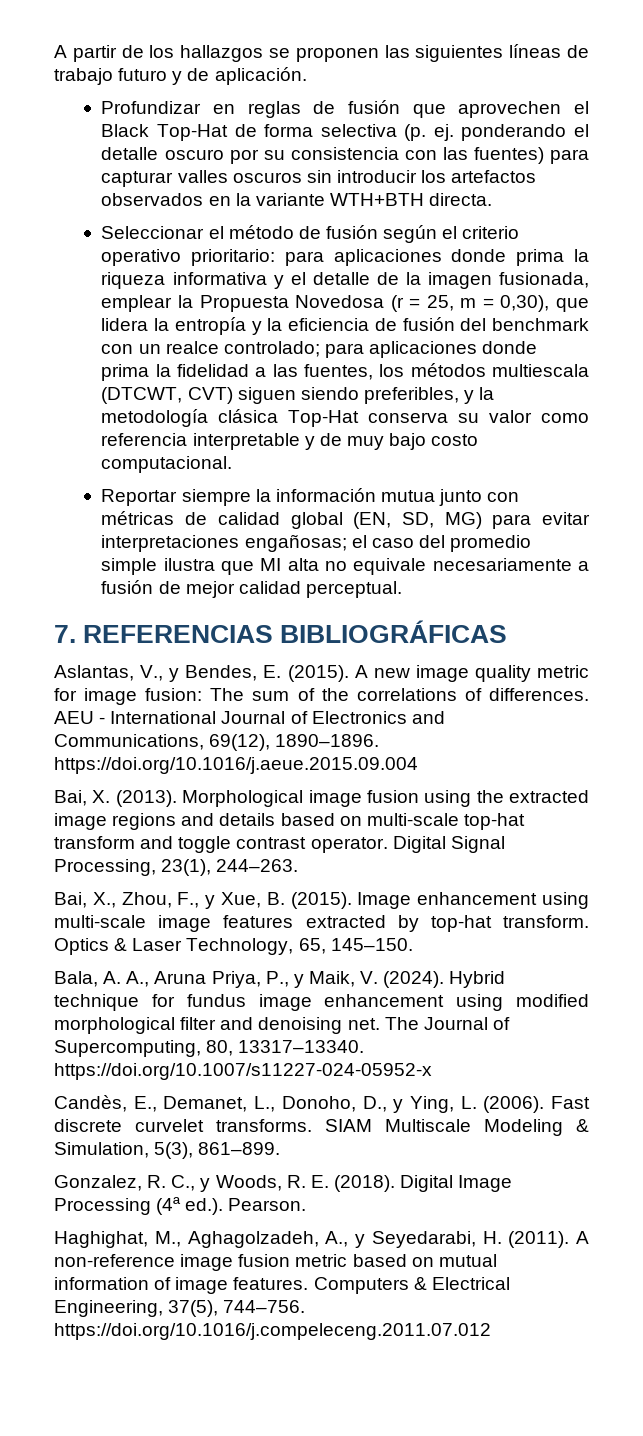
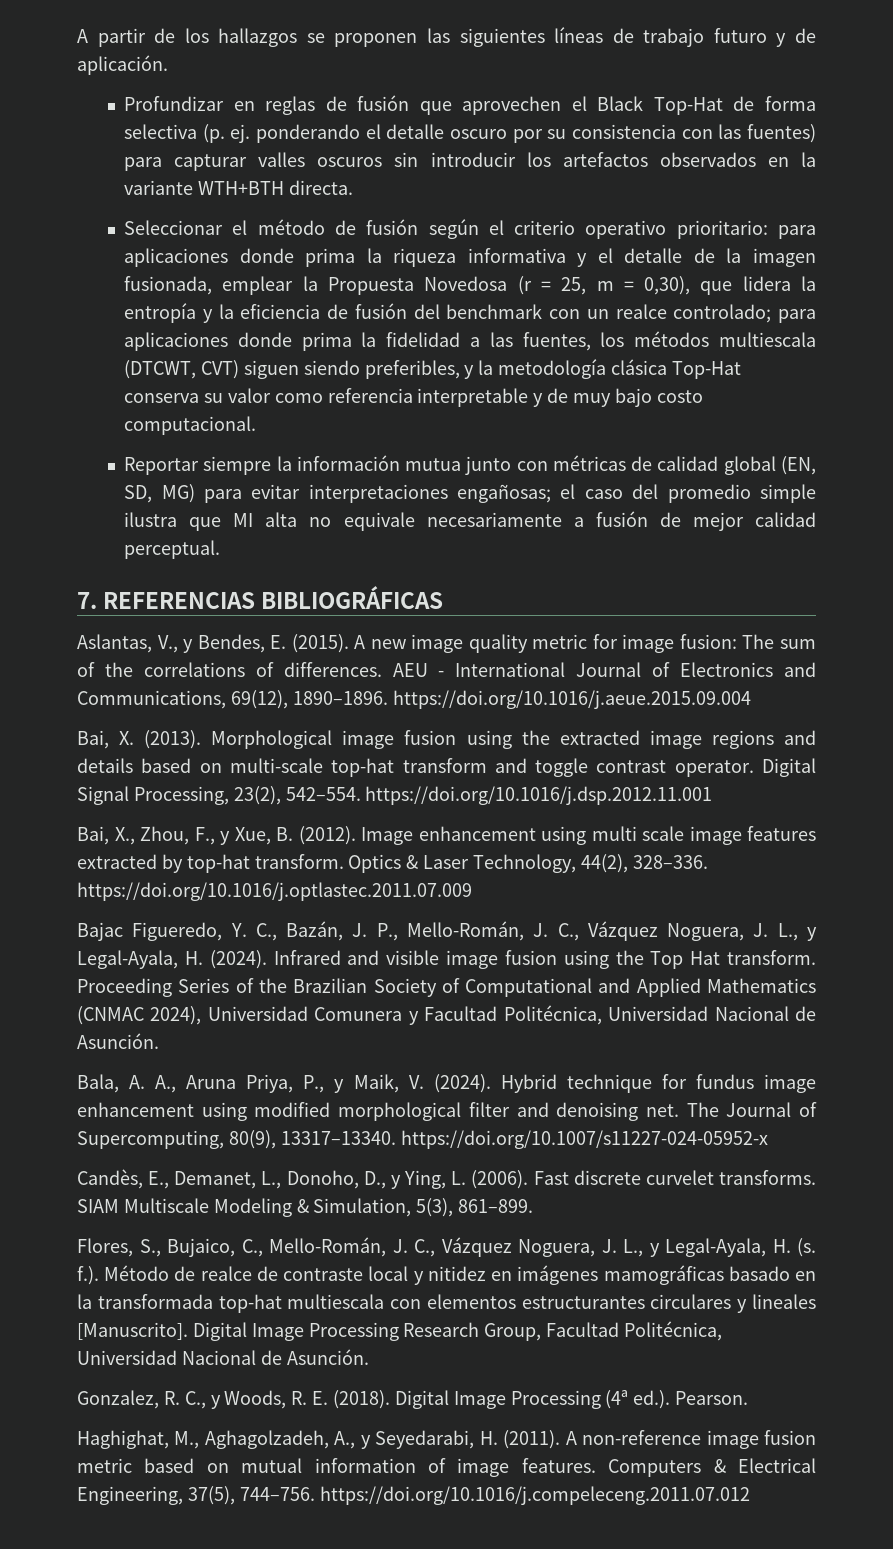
[161,859,299,876] 23(1), 244–263. -> [233,786,713,805] 23(2), 542–554. https://doi.org/10.1016/j.dsp.2012.11.001
[290,892,352,909] (2015). -> [298,826,356,845] (2012).
[54,915,146,928] multi-scale -> [591,826,684,841] multi scale
[298,938,413,954] 65, 145–150. -> [580,854,708,873] [77,882,472,901] [77,921,818,941] [77,950,816,969] [77,978,816,997] [77,1005,817,1025] [77,1033,159,1049] 44(2), 328–336. https://doi.org/10.1016/j.optlastec.2011.07.009 // Bajac Figueredo, Y. C., Bazán, J. P., Mello-Román, J. C., Vázquez Noguera, J. L., y Legal-Ayala, H. (2024). Infrared and visible image fusion using the Top Hat transform. Proceeding Series of the Brazilian Society of Computational and Applied Mathematics (CNMAC 2024), Universidad Comunera y Facultad Politécnica, Universidad Nacional de Asunción.
[206,1040,234,1056] 80, -> [228,1130,276,1149] 80(9),
(281, 1148) none -> [77,1237,816,1257] [77,1265,817,1285] [77,1294,817,1313] [77,1321,723,1341] [77,1349,369,1365] // Flores, S., Bujaico, C., Mello-Román, J. C., Vázquez Noguera, J. L., y Legal-Ayala, H. (s. f.). Método de realce de contraste local y nitidez en imágenes mamográficas basado en la transformada top-hat multiescala con elementos estructurantes circulares y lineales [Manuscrito]. Digital Image Processing Research Group, Facultad Politécnica, Universidad Nacional de Asunción.

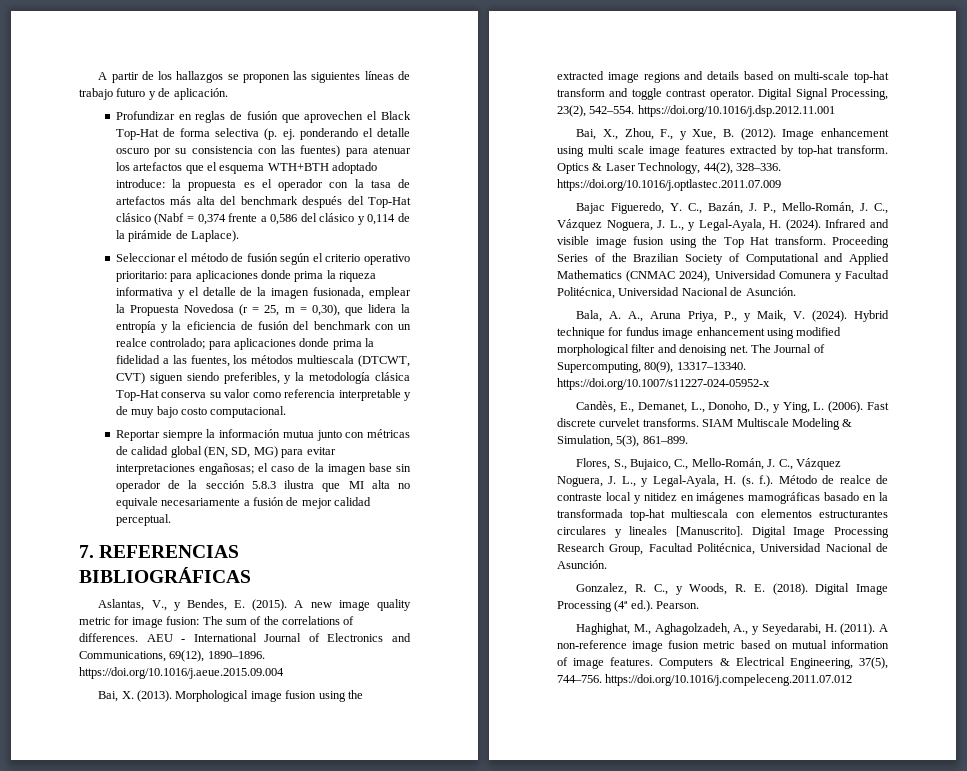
[174,152,816,171] [124,180,353,195] capturar valles oscuros sin introducir los artefactos observados en la variante WTH+BTH directa. -> [373,146,411,154] [115,162,378,174] [115,179,410,191] [115,196,411,208] [115,213,410,225] [115,230,240,242] atenuar los artefactos que el esquema WTH+BTH adoptado introduce: la propuesta es el operador con la tasa de artefactos más alta del benchmark después del Top-Hat clásico (Nabf = 0,374 frente a 0,586 del clásico y 0,114 de la pirámide de Laplace).
[632,484,817,503] del promedio simple -> [298,463,411,475] [115,480,276,492] de la imagen base sin operador de la sección 5.8.3

